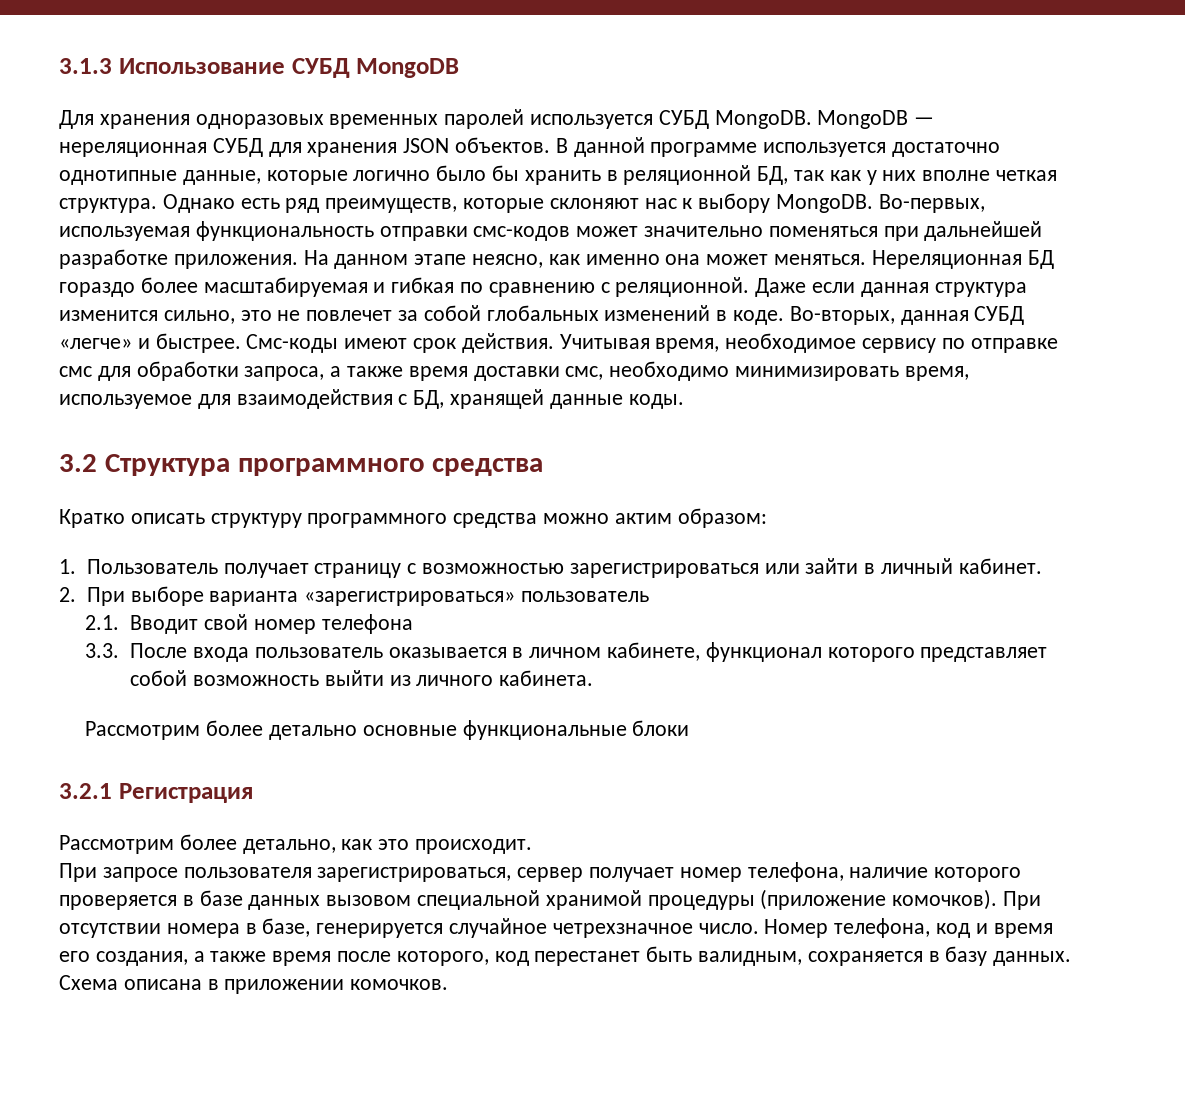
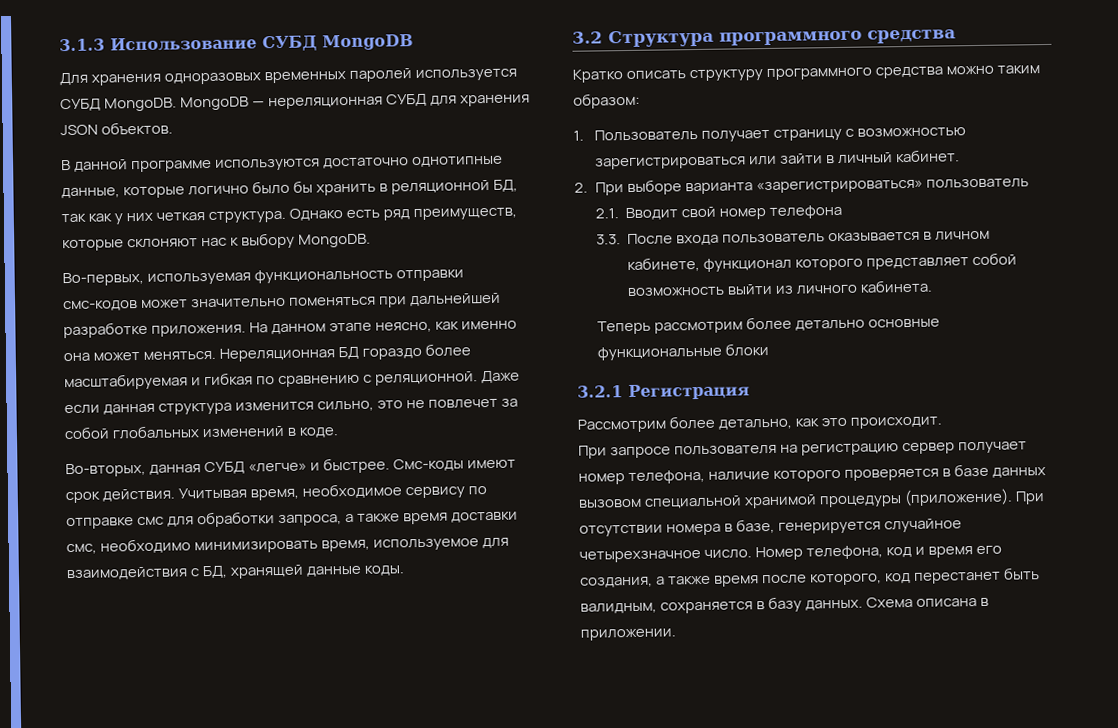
(551, 145) none -> (174, 128) //
[763,142,887,157] используется -> [215,158,321,171] используются
[922,170,991,181] вполне -> (154, 217) none
(874, 203) none -> (372, 240) //
(785, 317) none -> (340, 432) //
[614,513,672,524] актим -> [997,65,1041,74] таким
[85,721,201,740] Рассмотрим -> [596,320,743,335] Теперь рассмотрим
[317,867,512,882] зарегистрироваться, -> [780,443,900,456] на регистрацию
[760,889,998,910] (приложение комочков). -> [904,488,1014,507] (приложение).
[552,923,693,938] четрехзначное -> [579,549,701,563] четырехзначное
[224,979,449,994] приложении комочков. -> [580,628,676,641] приложении.

